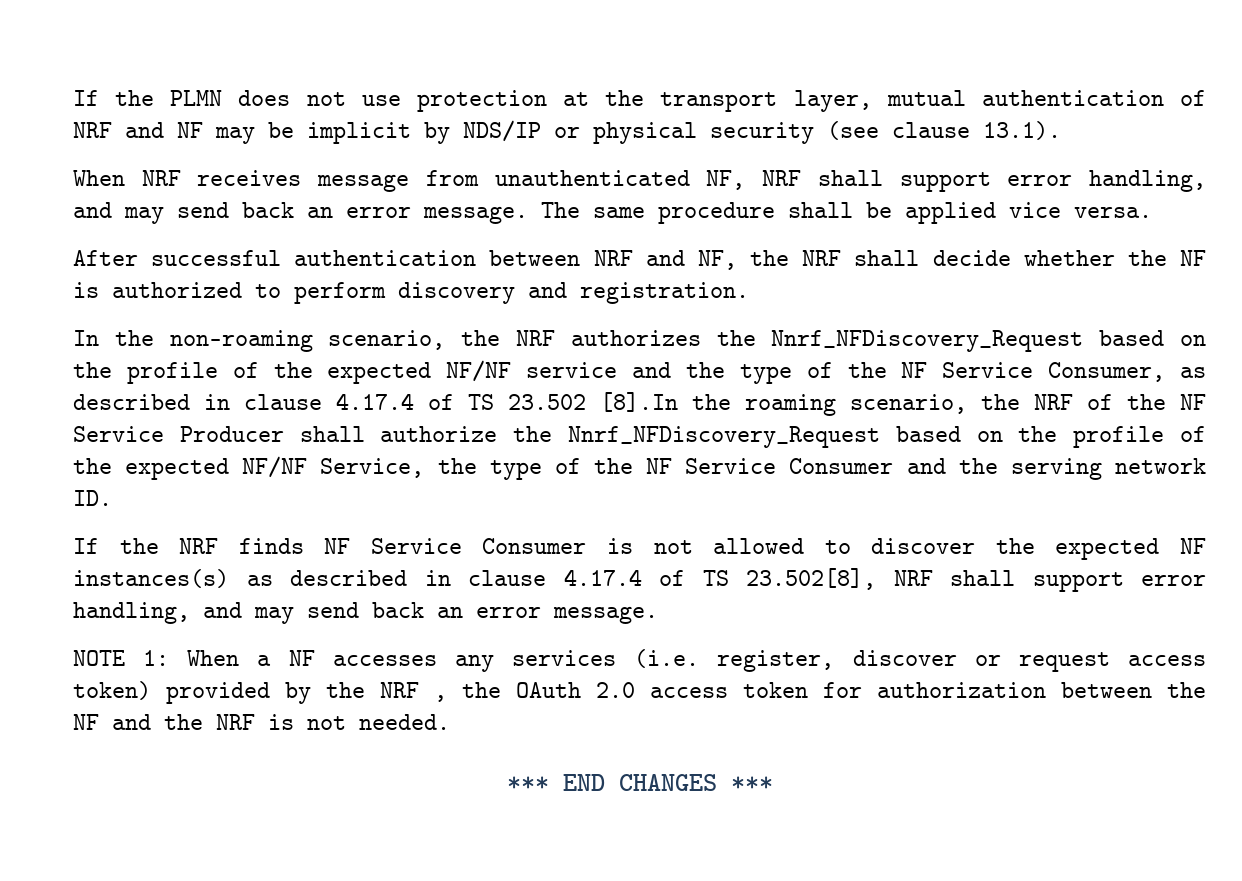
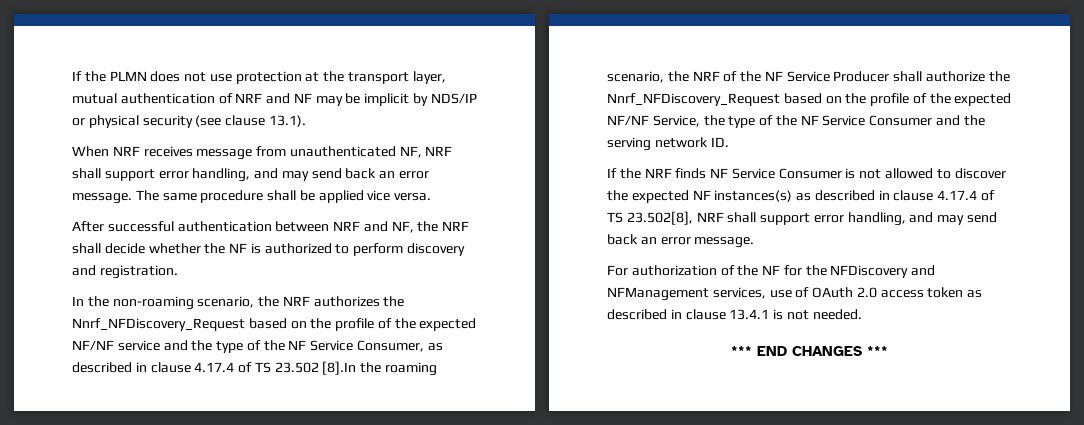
[73,649,1207,672] [73,681,1206,704] [73,714,255,730] NOTE 1: When a NF accesses any services (i.e. register, discover or request access token) provided by the NRF , the OAuth 2.0 access token for authorization between the NF and the NRF -> [607,265,936,278] [607,287,983,301] [607,309,770,320] For authorization of the NF for the NFDiscovery and NFManagement services, use of OAuth 2.0 access token as described in clause 13.4.1

